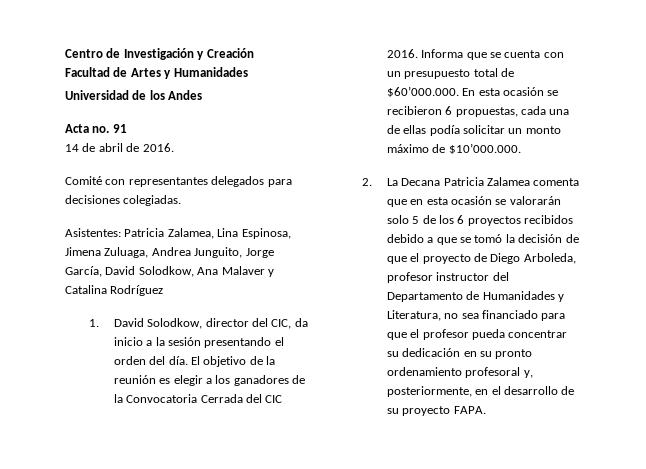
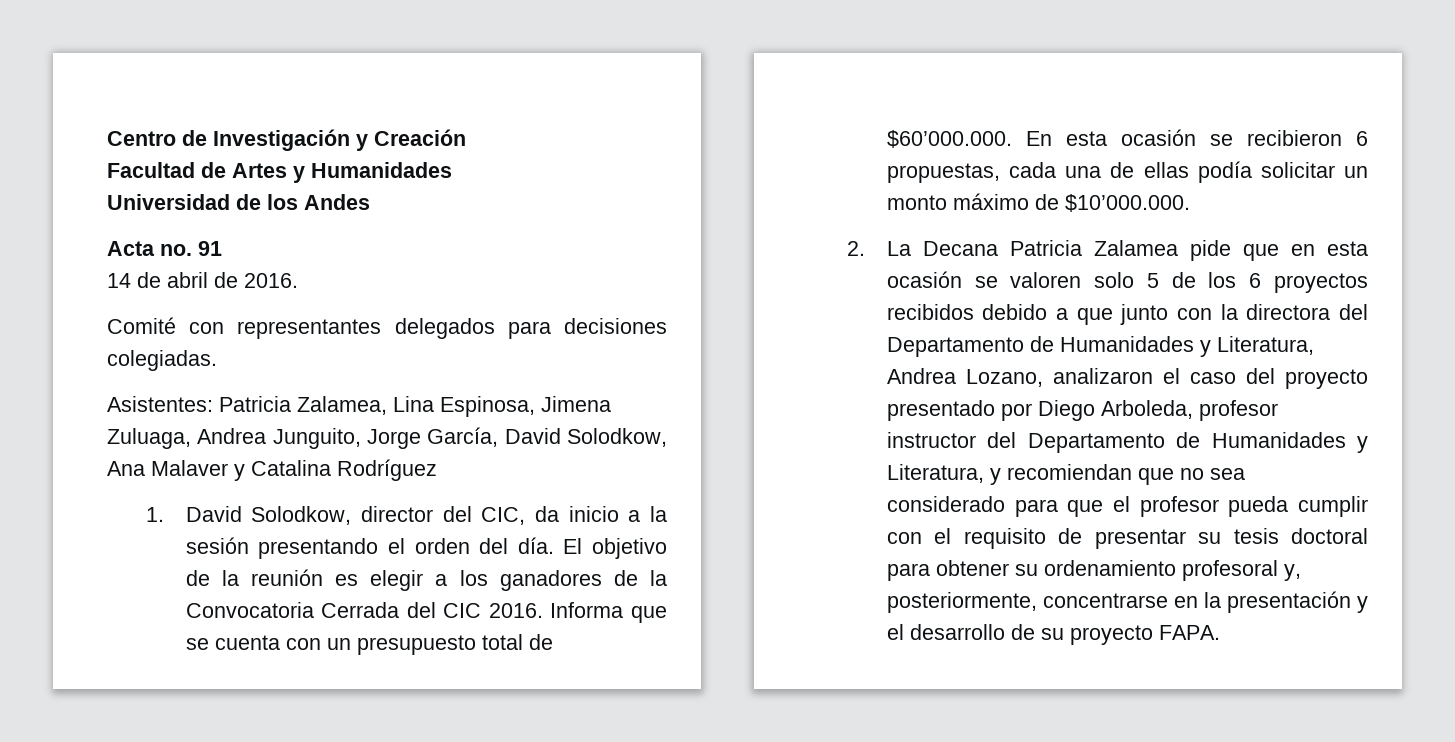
[533,178,580,186] comenta -> [1189,240,1231,261] pide
[509,196,561,205] valorarán -> [1010,272,1082,288] valoren
[460,234,579,243] [386,253,488,264] se tomó la decisión de que el proyecto de -> [1120,304,1368,325] [886,336,1314,357] [886,368,1368,389] [886,400,1032,421] junto con la directora del Departamento de Humanidades y Literatura, Andrea Lozano, analizaron el caso del proyecto presentado por
(441, 315) none -> [989,464,1174,485] y recomiendan que
[482,310,539,319] financiado -> [886,496,1005,512] considerado
[508,330,568,338] [386,348,533,359] [386,367,533,378] [386,386,489,397] concentrar su dedicación en su pronto ordenamiento profesoral y, posteriormente, en -> [1298,496,1368,517] [886,528,1368,549] [886,560,1301,581] [886,591,1368,613] cumplir con el requisito de presentar su tesis doctoral para obtener su ordenamiento profesoral y, posteriormente, concentrarse en la presentación y

